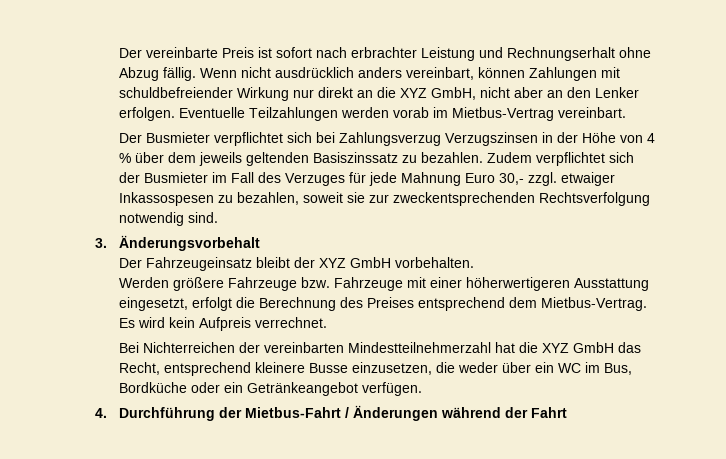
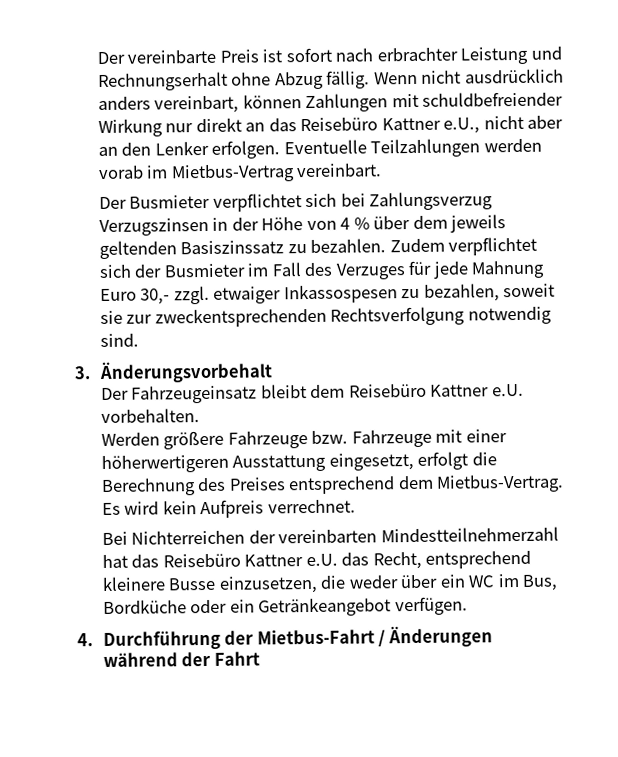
[376,87,476,100] die XYZ GmbH, -> [268,117,481,134] das Reisebüro Kattner e.U.,
[293,257,391,268] der XYZ GmbH -> [310,383,524,398] dem Reisebüro Kattner e.U.
[518,342,614,353] die XYZ GmbH -> [131,553,338,568] das Reisebüro Kattner e.U.

